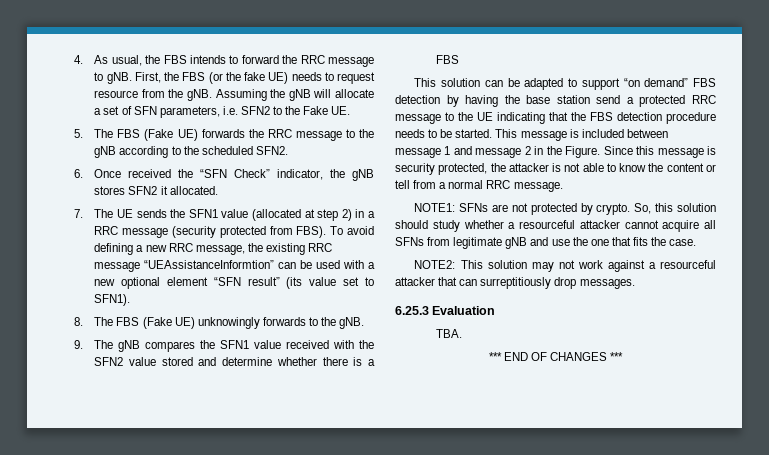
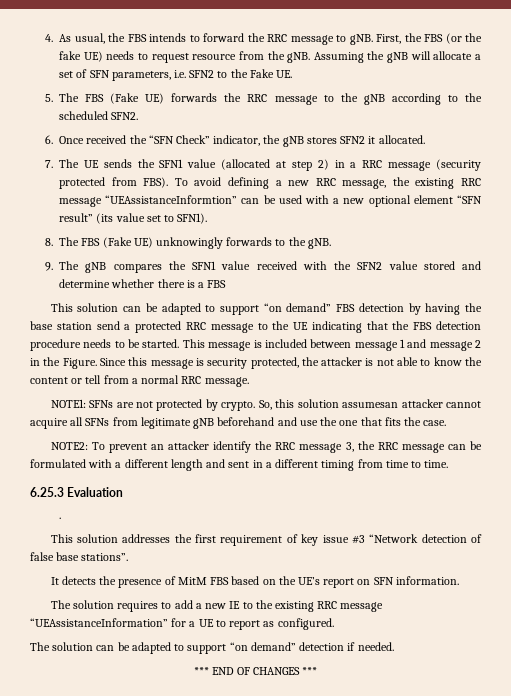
[395,220,575,232] should study whether a resourceful -> [342,402,399,408] assumesan
(528, 243) none -> [217,417,275,426] beforehand
[460,260,716,272] [395,277,635,289] [395,306,496,315] [436,329,463,338] This solution may not work against a resourceful attacker that can surreptitiously drop messages. // 6.25.3 Evaluation // TBA. -> [91,441,482,453] [30,459,449,471] [30,487,124,497] [59,517,62,519] [50,534,482,546] [30,552,129,561] [50,576,459,588] [50,600,384,612] [30,618,334,630] [30,642,394,654] To prevent an attacker identify the RRC message 3, the RRC message can be formulated with a different length and sent in a different timing from time to time. // 6.25.3 Evaluation // . // This solution addresses the first requirement of key issue #3 “Network detection of false base stations”. // It detects the presence of MitM FBS based on the UE’s report on SFN information. // The solution requires to add a new IE to the existing RRC message “UEAssistanceInformation” for a UE to report as configured. // The solution can be adapted to support “on demand” detection if needed.

